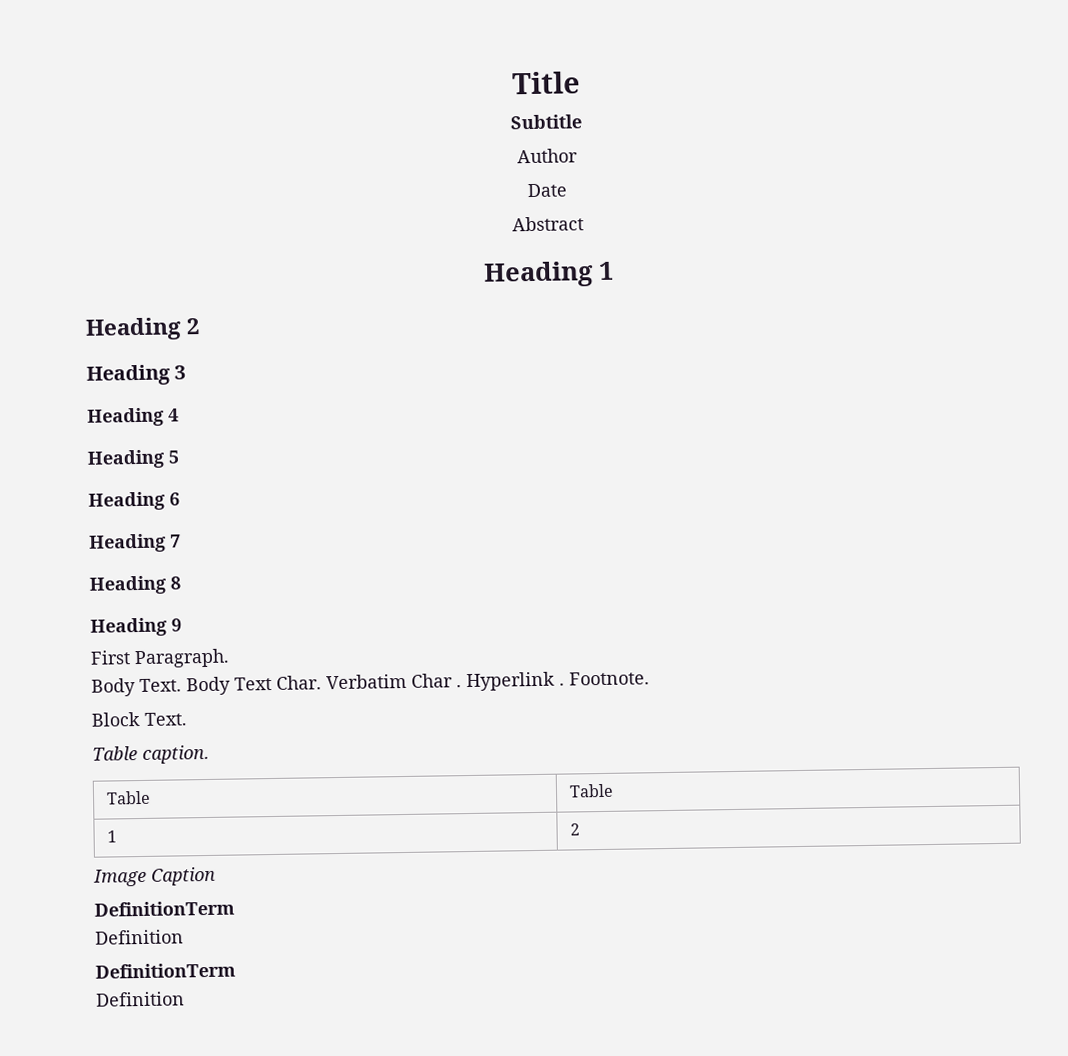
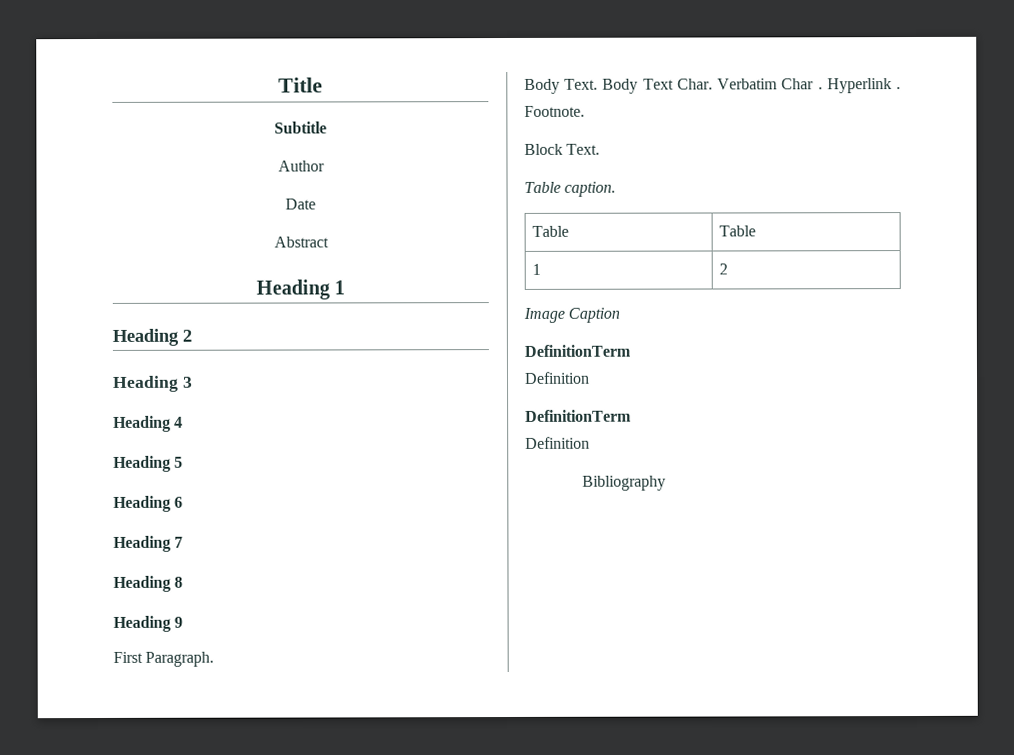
(185, 999) none -> [582,475,667,491] // Bibliography

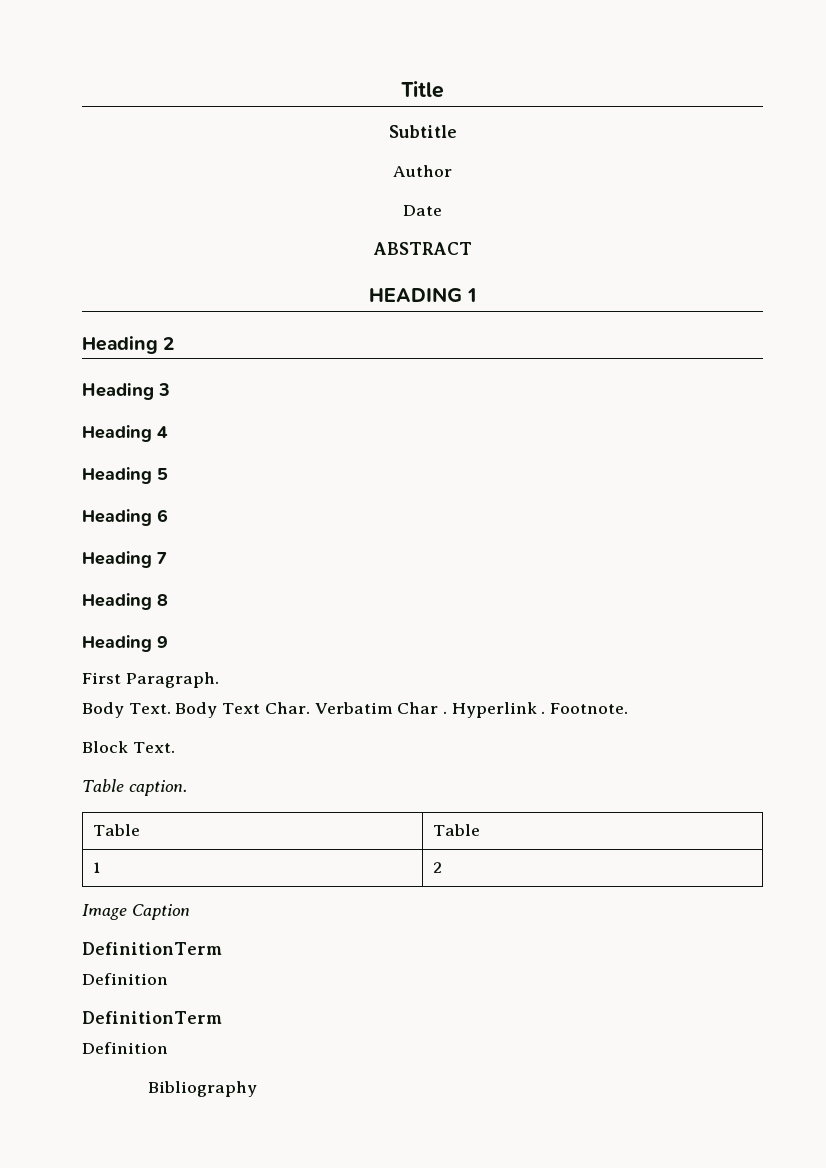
[273,236,329,248] [255,279,330,300] Abstract // Heading -> [372,242,472,255] [369,287,462,302] ABSTRACT // HEADING

